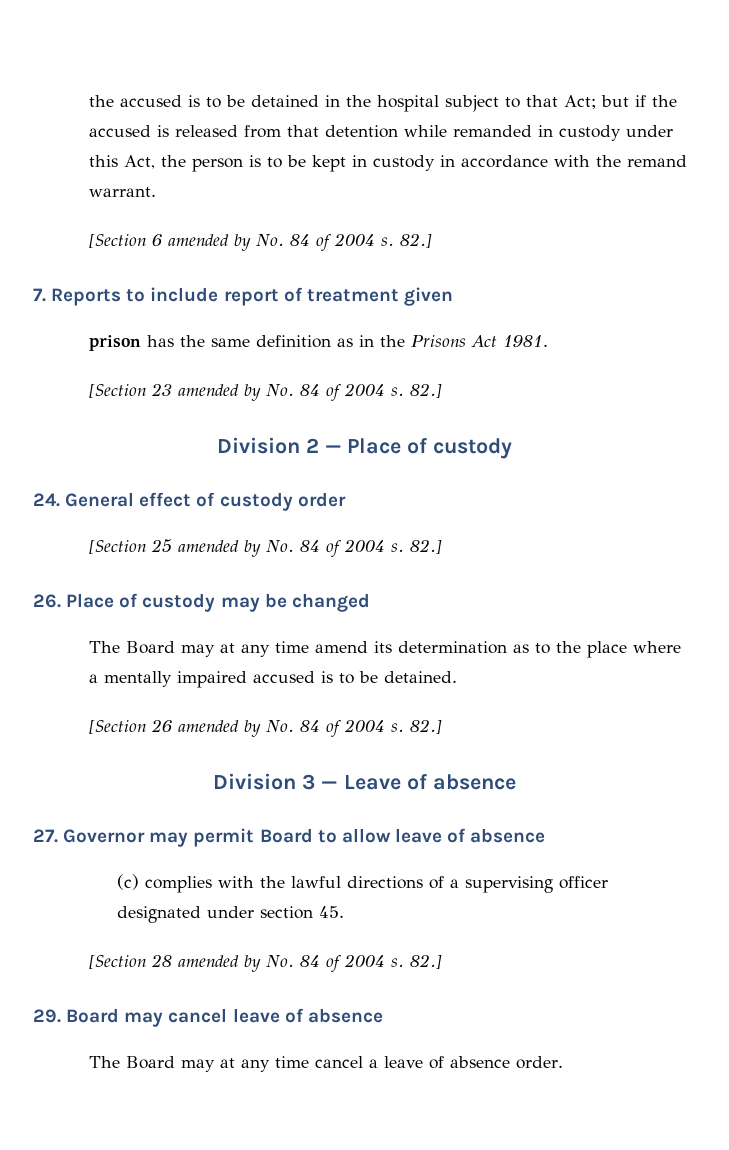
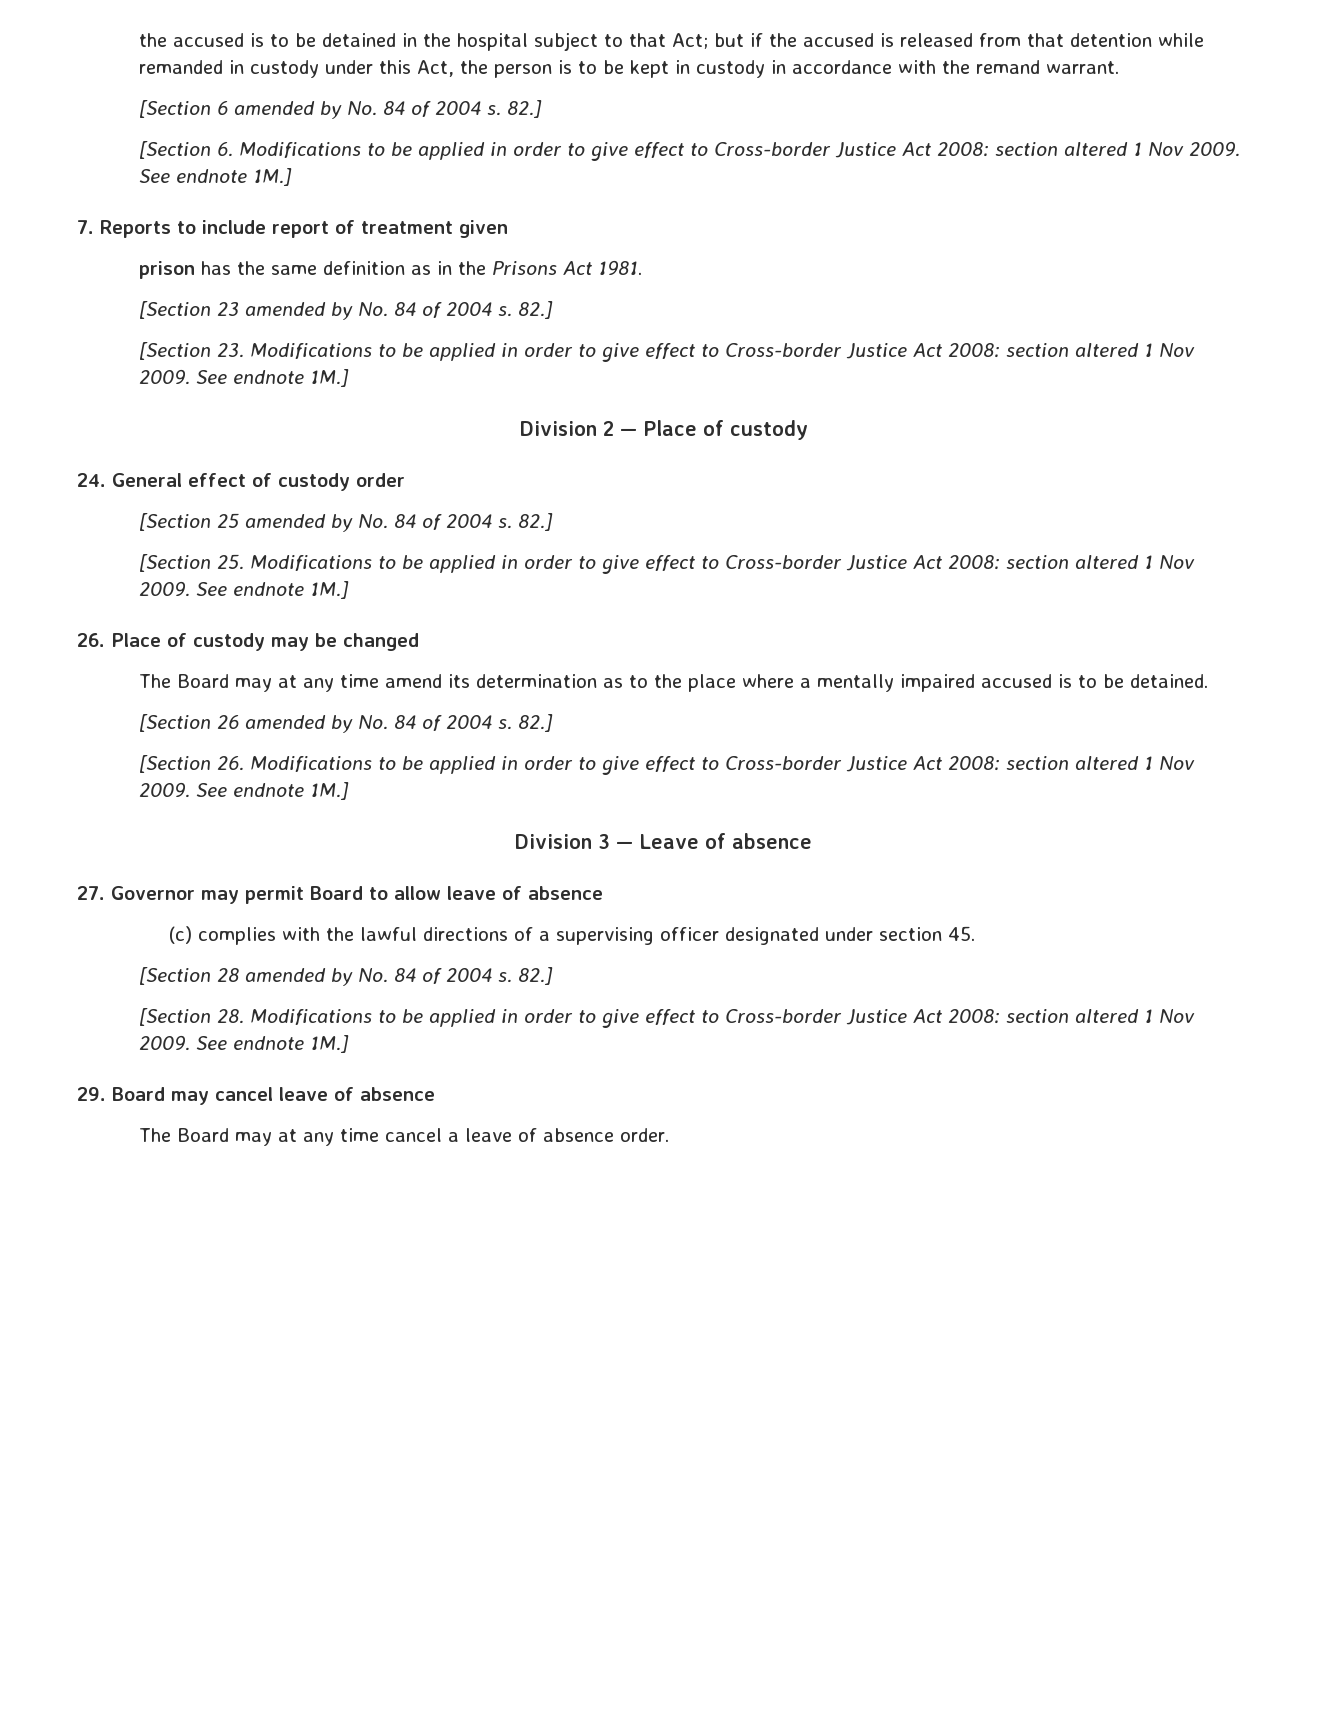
(433, 240) none -> [138,141,1240,161] [138,168,292,186] // [Section 6. Modifications to be applied in order to give effect to Cross-border Justice Act 2008: section altered 1 Nov 2009. See endnote 1M.]
(443, 390) none -> [138,342,1195,362] [138,369,349,387] // [Section 23. Modifications to be applied in order to give effect to Cross-border Justice Act 2008: section altered 1 Nov 2009. See endnote 1M.]
(443, 546) none -> [138,554,1195,574] [138,581,349,599] // [Section 25. Modifications to be applied in order to give effect to Cross-border Justice Act 2008: section altered 1 Nov 2009. See endnote 1M.]
(443, 726) none -> [138,755,1195,775] [138,782,349,800] // [Section 26. Modifications to be applied in order to give effect to Cross-border Justice Act 2008: section altered 1 Nov 2009. See endnote 1M.]
(443, 961) none -> [138,1008,1195,1028] [138,1035,349,1053] // [Section 28. Modifications to be applied in order to give effect to Cross-border Justice Act 2008: section altered 1 Nov 2009. See endnote 1M.]

